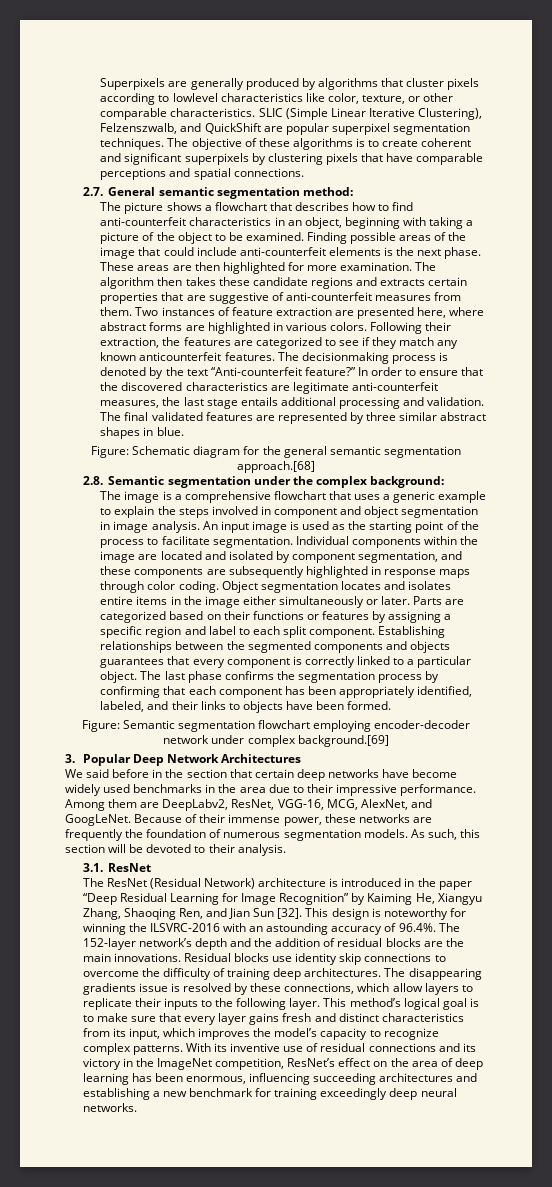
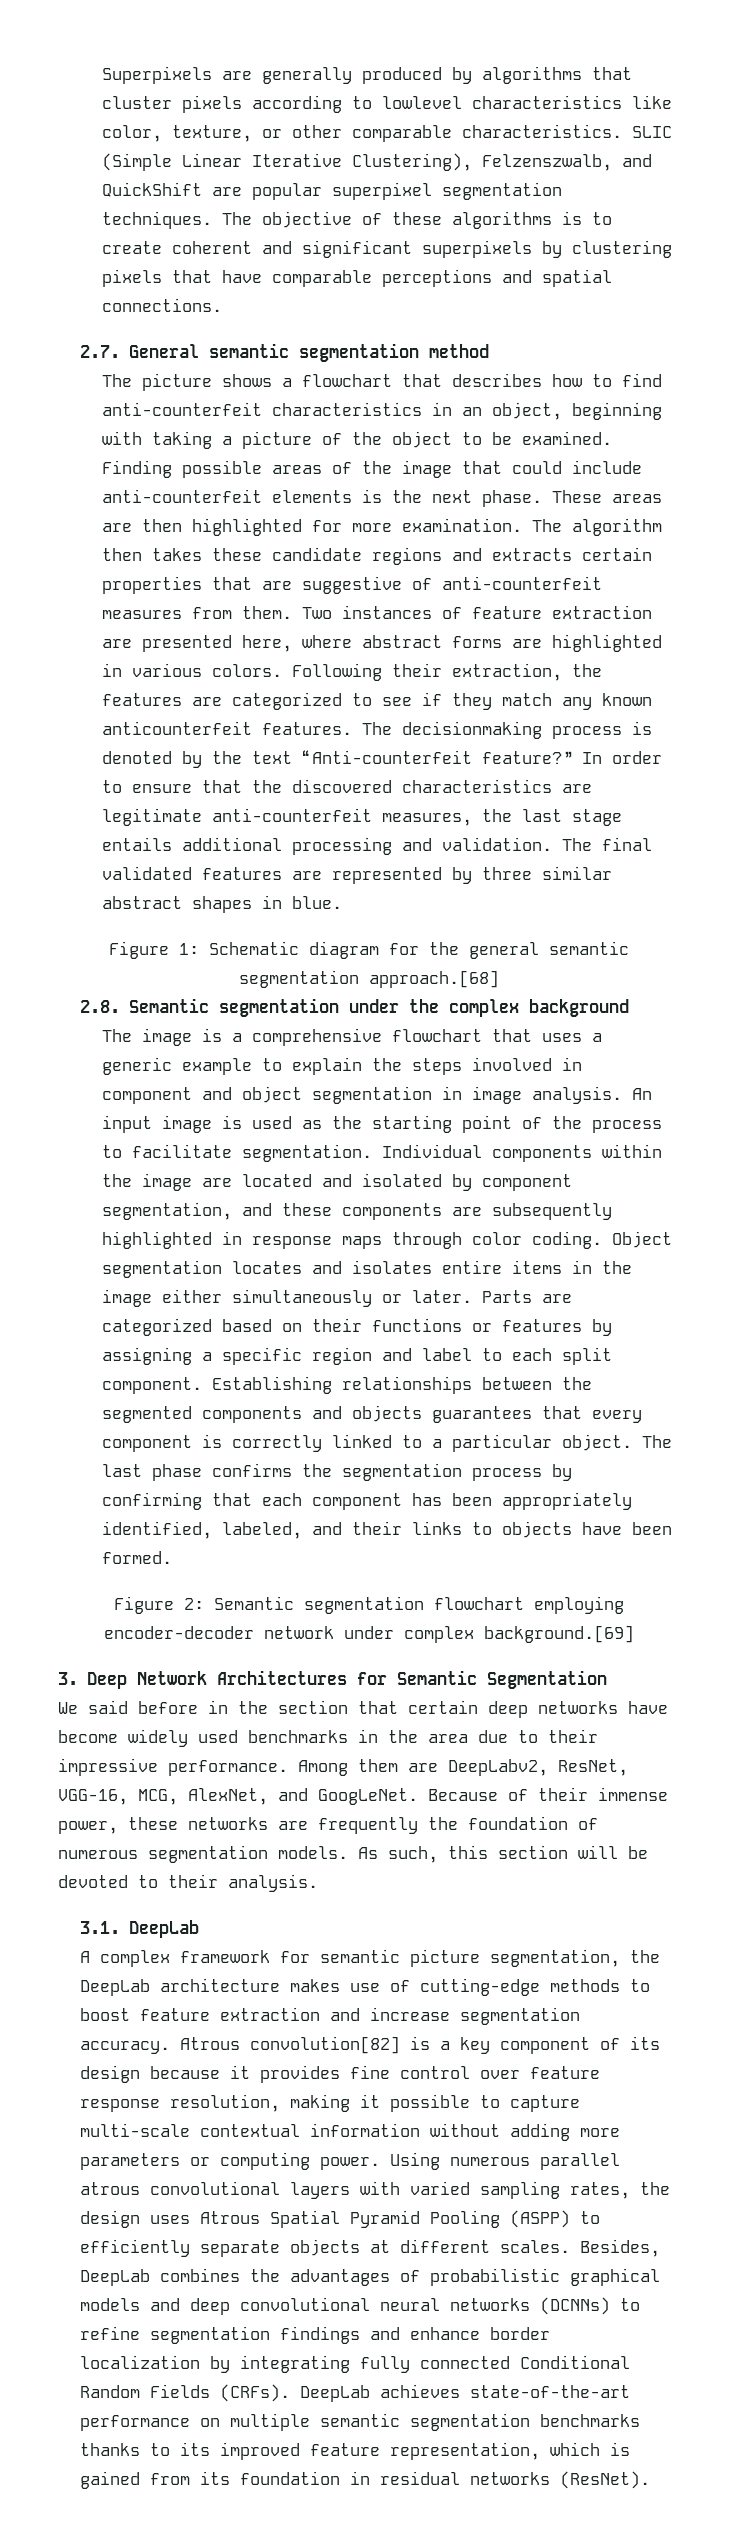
[302,187,353,196] method: -> [428,344,489,358] method
[91,446,130,458] Figure: -> [109,941,199,959] Figure 1:
[369,476,444,488] background: -> [528,999,629,1017] background
[81,720,120,732] Figure: -> [114,1596,204,1614] Figure 2:
[82,754,131,766] Popular -> (78, 1678) none
(301, 758) none -> [356,1670,607,1689] for Semantic Segmentation
[108,863,152,872] [82,878,472,890] [82,893,482,905] [82,908,466,920] [82,923,460,935] [82,938,464,950] [82,953,446,965] [82,968,482,980] [82,983,473,995] [82,998,479,1010] [82,1013,464,1025] [82,1028,439,1040] [82,1043,476,1055] [82,1058,483,1070] [82,1073,478,1085] [82,1088,457,1100] [82,1103,137,1112] ResNet // The ResNet (Residual Network) architecture is introduced in the paper “Deep Residual Learning for Image Recognition” by Kaiming He, Xiangyu Zhang, Shaoqing Ren, and Jian Sun [32]. This design is noteworthy for winning the ILSVRC-2016 with an astounding accuracy of 96.4%. The 152-layer network’s depth and the addition of residual blocks are the main innovations. Residual blocks use identity skip connections to overcome the difficulty of training deep architectures. The disappearing gradients issue is resolved by these connections, which allow layers to replicate their inputs to the following layer. This method’s logical goal is to make sure that every layer gains fresh and distinct characteristics from its input, which improves the model’s capacity to recognize complex patterns. With its inventive use of residual connections and its victory in the ImageNet competition, ResNet’s effect on the area of deep learning has been enormous, influencing succeeding architectures and establishing a new benchmark for training exceedingly deep neural networks. -> [128,1920,199,1938] [80,1949,661,1967] [80,1978,651,1996] [80,2007,581,2025] [80,2036,661,2054] [80,2065,601,2083] [80,2094,581,2112] [80,2123,621,2141] [80,2152,621,2170] [80,2181,671,2199] [80,2210,601,2228] [80,2239,661,2257] [80,2268,661,2286] [80,2297,641,2315] [80,2326,551,2344] [80,2355,631,2373] [80,2384,631,2402] [80,2413,641,2431] [80,2442,631,2460] [80,2471,651,2489] DeepLab // A complex framework for semantic picture segmentation, the DeepLab architecture makes use of cutting-edge methods to boost feature extraction and increase segmentation accuracy. Atrous convolution[82] is a key component of its design because it provides fine control over feature response resolution, making it possible to capture multi-scale contextual information without adding more parameters or computing power. Using numerous parallel atrous convolutional layers with varied sampling rates, the design uses Atrous Spatial Pyramid Pooling (ASPP) to efficiently separate objects at different scales. Besides, DeepLab combines the advantages of probabilistic graphical models and deep convolutional neural networks (DCNNs) to refine segmentation findings and enhance border localization by integrating fully connected Conditional Random Fields (CRFs). DeepLab achieves state-of-the-art performance on multiple semantic segmentation benchmarks thanks to its improved feature representation, which is gained from its foundation in residual networks (ResNet).

